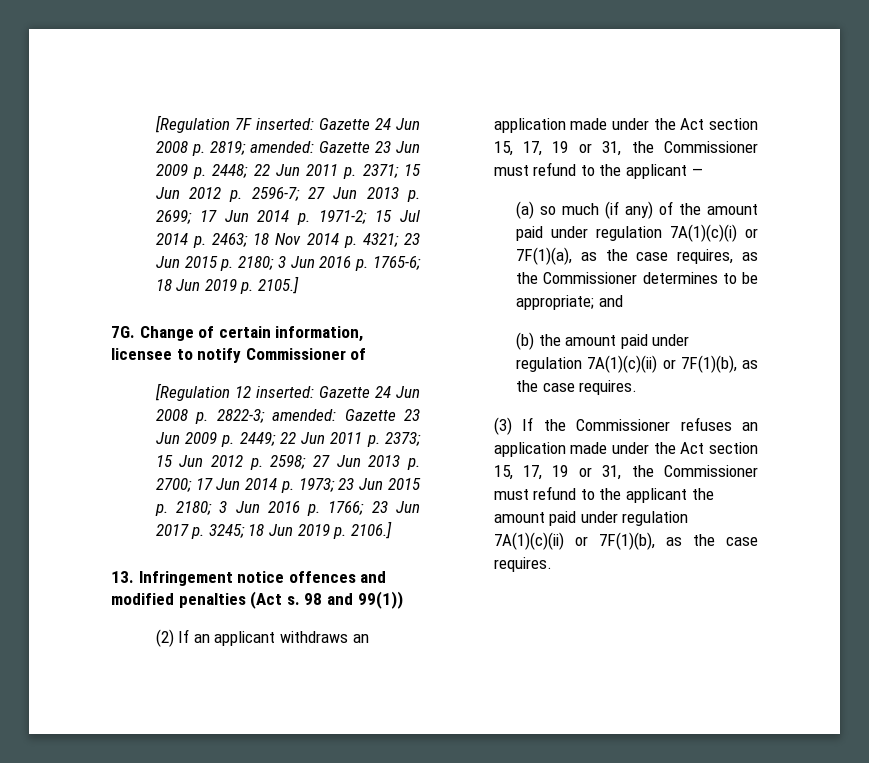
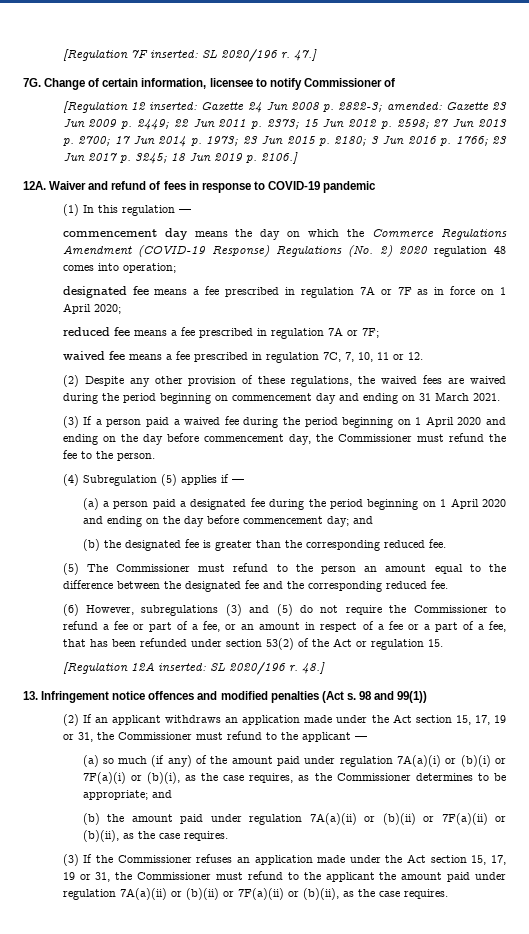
[318,118,420,130] [155,141,421,156] [155,164,422,179] [155,187,421,202] [155,210,420,225] [155,233,421,248] [155,256,421,271] [155,276,300,294] Gazette 24 Jun 2008 p. 2819; amended: Gazette 23 Jun 2009 p. 2448; 22 Jun 2011 p. 2371; 15 Jun 2012 p. 2596-7; 27 Jun 2013 p. 2699; 17 Jun 2014 p. 1971-2; 15 Jul 2014 p. 2463; 18 Nov 2014 p. 4321; 23 Jun 2015 p. 2180; 3 Jun 2016 p. 1765-6; 18 Jun 2019 p. 2105.] -> [201,49,317,62] SL 2020/196 r. 47.]
(392, 530) none -> [23,181,377,193] [62,204,191,216] [62,228,508,240] [62,245,506,257] [62,263,176,273] [62,286,507,298] [62,303,121,314] [62,327,379,339] [62,351,423,363] [62,375,506,387] [62,392,500,404] [62,416,507,428] [62,433,507,445] [62,450,155,461] [62,474,244,486] [82,498,507,510] [82,515,373,527] [82,539,446,551] [62,563,506,575] [62,580,448,592] [62,604,507,616] [62,621,506,632] [62,638,443,650] [62,662,325,675] // 12A. Waiver and refund of fees in response to COVID-19 pandemic // (1) In this regulation — // commencement day means the day on which the Commerce Regulations Amendment (COVID-19 Response) Regulations (No. 2) 2020 regulation 48 comes into operation; // designated fee means a fee prescribed in regulation 7A or 7F as in force on 1 April 2020; // reduced fee means a fee prescribed in regulation 7A or 7F; // waived fee means a fee prescribed in regulation 7C, 7, 10, 11 or 12. // (2) Despite any other provision of these regulations, the waived fees are waived during the period beginning on commencement day and ending on 31 March 2021. // (3) If a person paid a waived fee during the period beginning on 1 April 2020 and ending on the day before commencement day, the Commissioner must refund the fee to the person. // (4) Subregulation (5) applies if — // (a) a person paid a designated fee during the period beginning on 1 April 2020 and ending on the day before commencement day; and // (b) the designated fee is greater than the corresponding reduced fee. // (5) The Commissioner must refund to the person an amount equal to the difference between the designated fee and the corresponding reduced fee. // (6) However, subregulations (3) and (5) do not require the Commissioner to refund a fee or part of a fee, or an amount in respect of a fee or a part of a fee, that has been refunded under section 53(2) of the Act or regulation 15. // [Regulation 12A inserted: SL 2020/196 r. 48.]
[670,224,758,242] [516,247,573,265] 7A(1)(c)(i) or 7F(1)(a), -> [397,755,507,767] [82,772,180,784] 7A(a)(i) or (b)(i) or 7F(a)(i) or (b)(i),
[587,355,737,373] 7A(1)(c)(ii) or 7F(1)(b), -> [309,813,507,825] [82,830,119,842] 7A(a)(ii) or (b)(ii) or 7F(a)(ii) or (b)(ii),
[493,532,655,550] 7A(1)(c)(ii) or 7F(1)(b), -> [119,888,339,900] 7A(a)(ii) or (b)(ii) or 7F(a)(ii) or (b)(ii),

